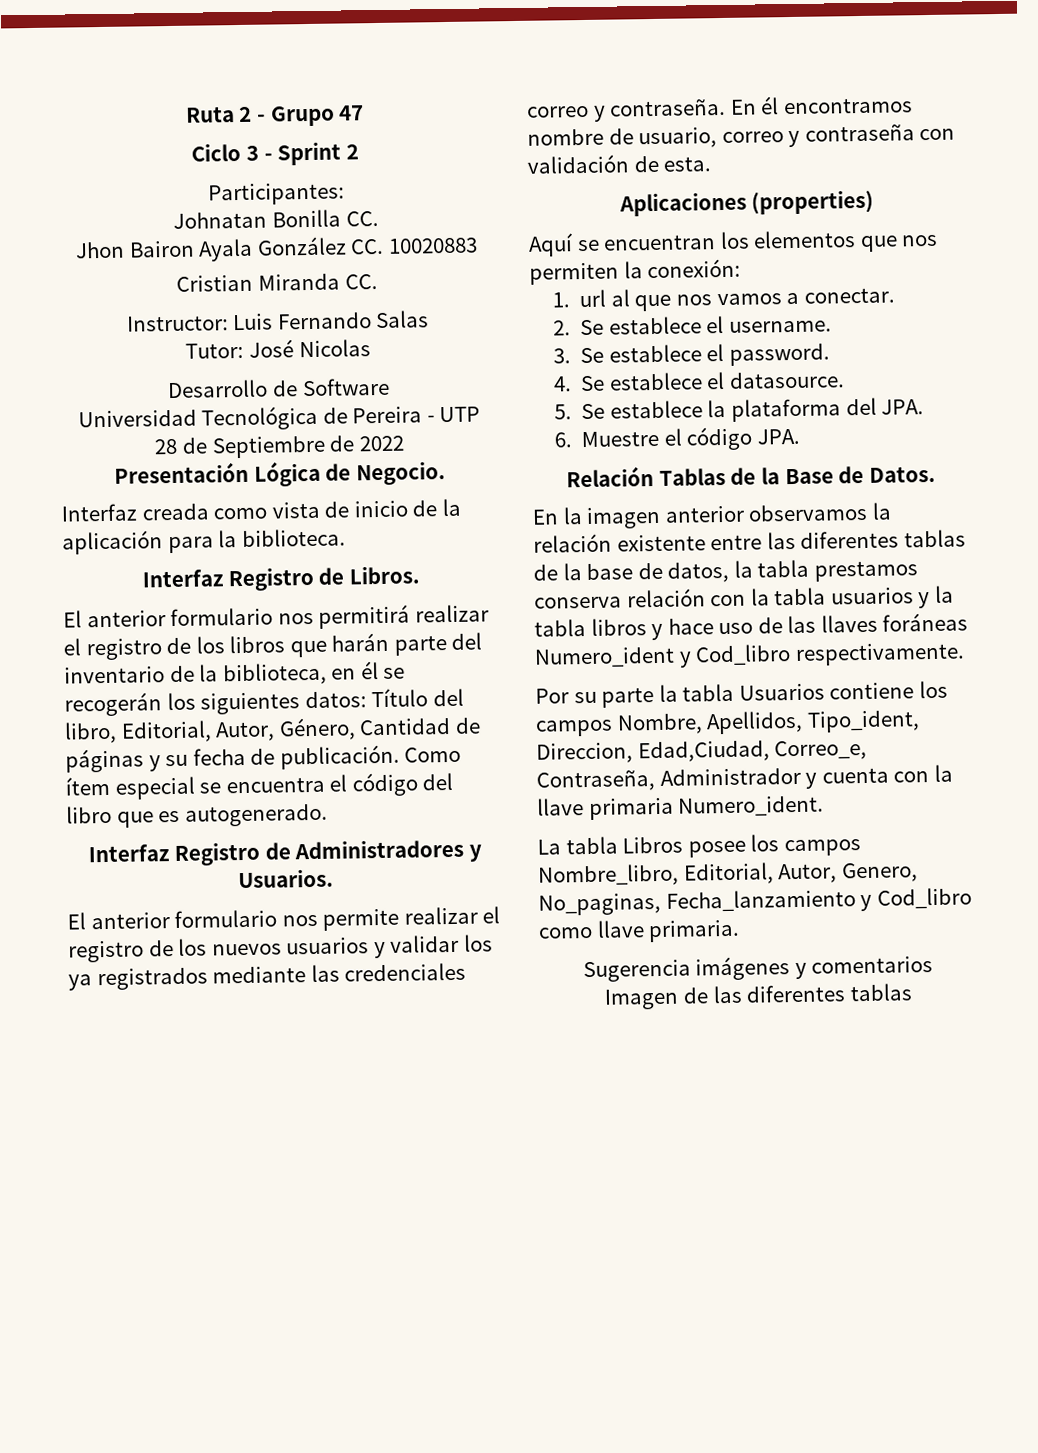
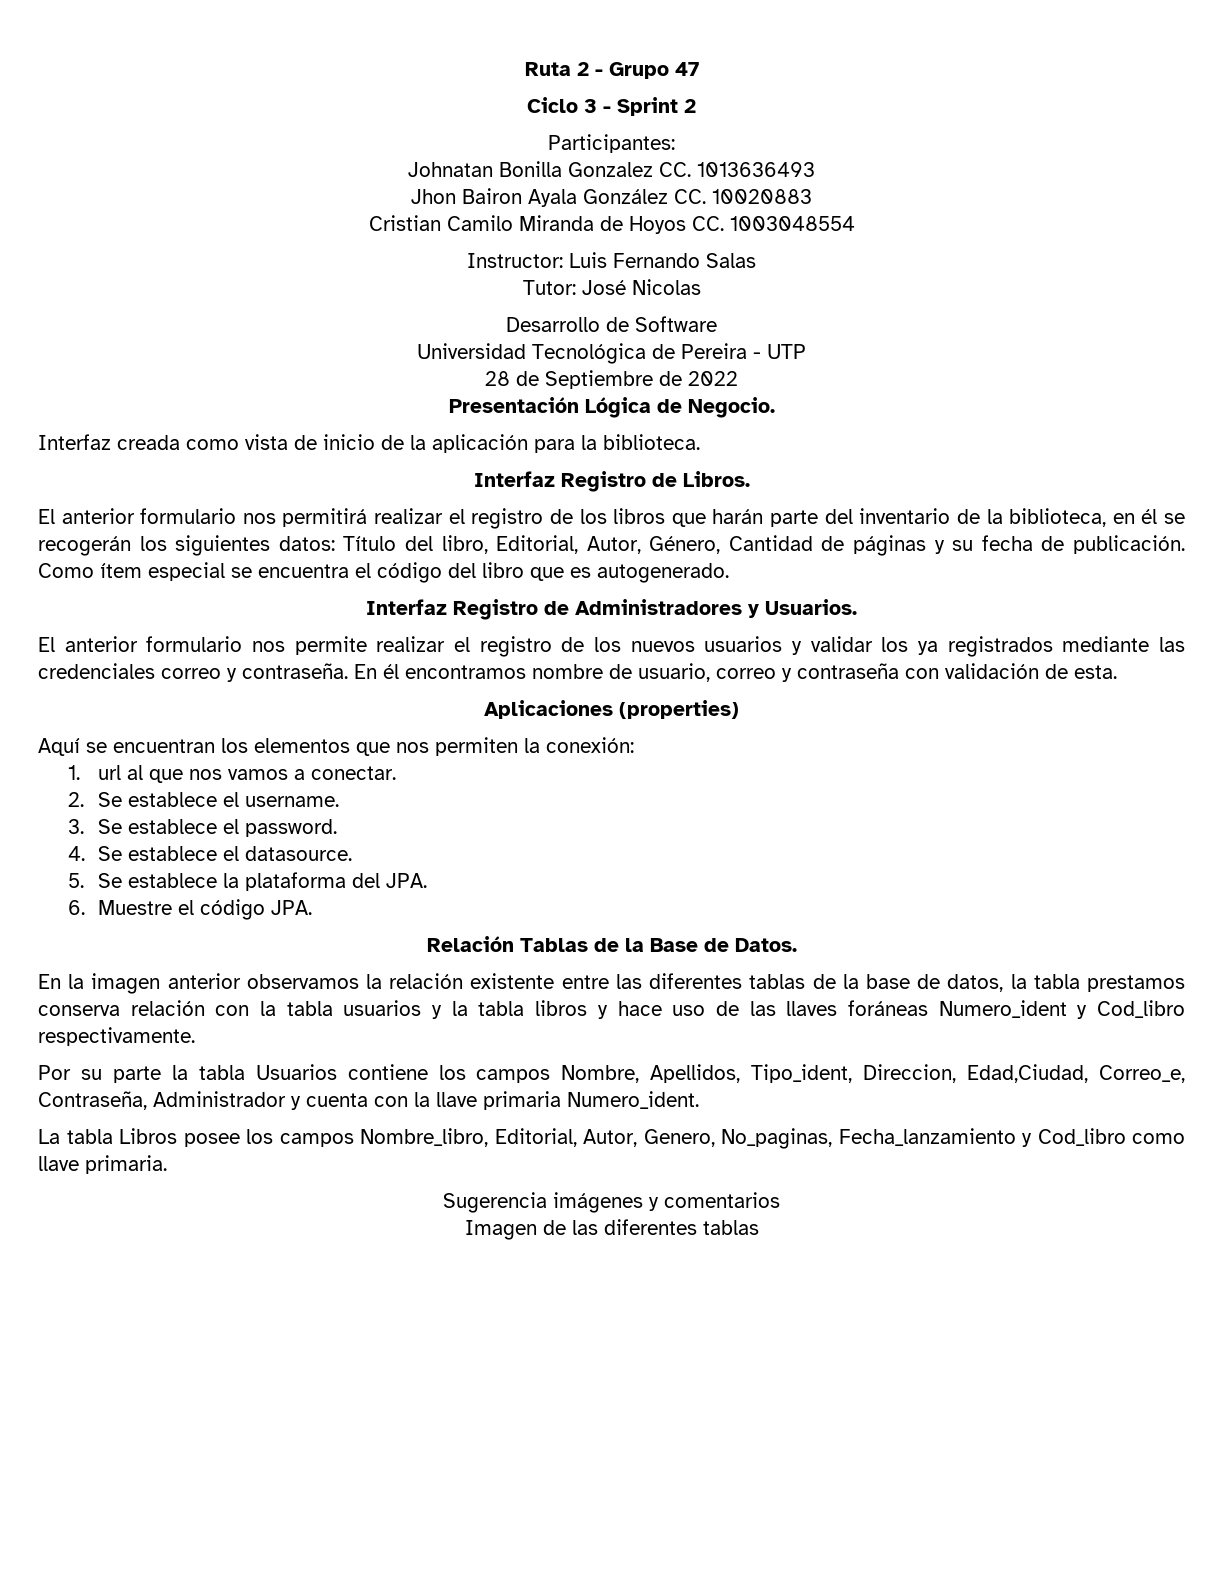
[345,210,379,227] CC. -> [568,162,815,177] Gonzalez CC. 1013636493
[258,273,378,291] Miranda CC. -> [446,215,855,234] Camilo Miranda de Hoyos CC. 1003048554

